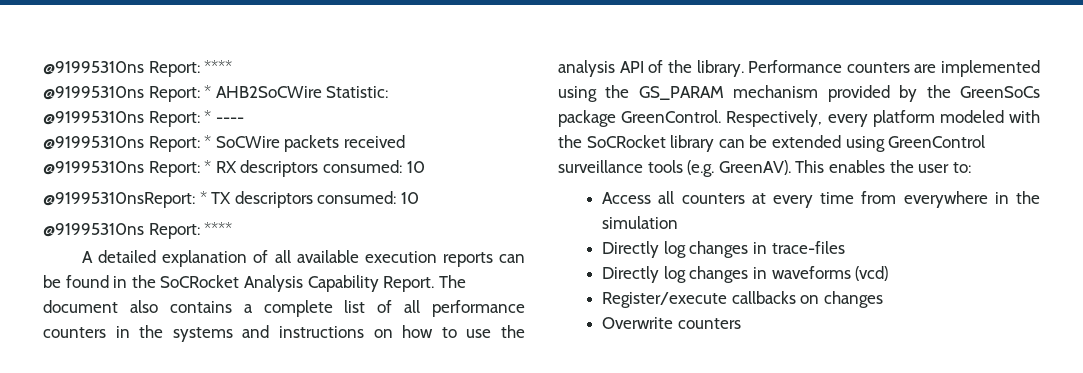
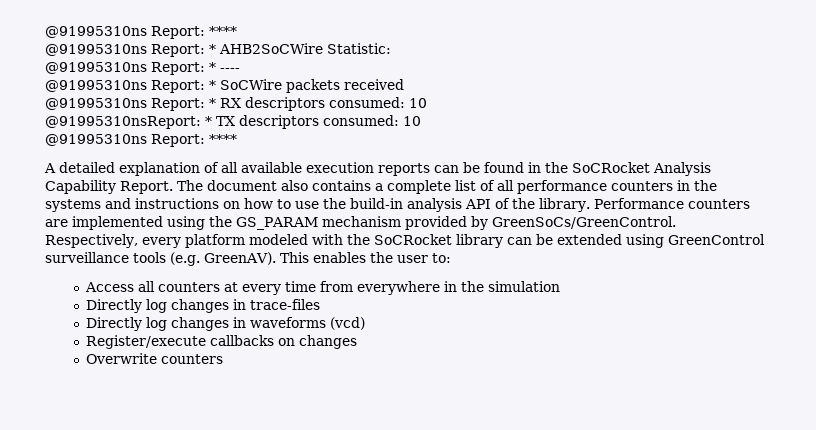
(526, 331) none -> [350,198,403,209] build-in
[926,85,1040,98] [558,110,722,127] the GreenSoCs package GreenControl. -> [491,216,676,229] GreenSoCs/GreenControl.

